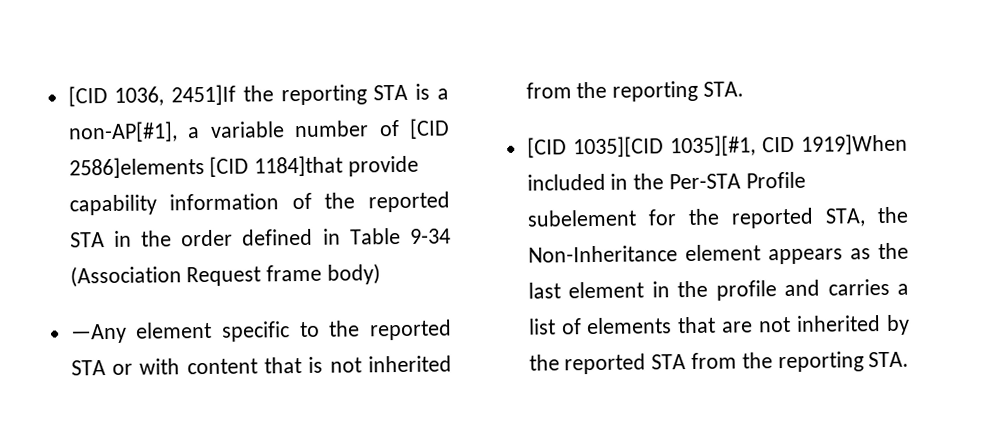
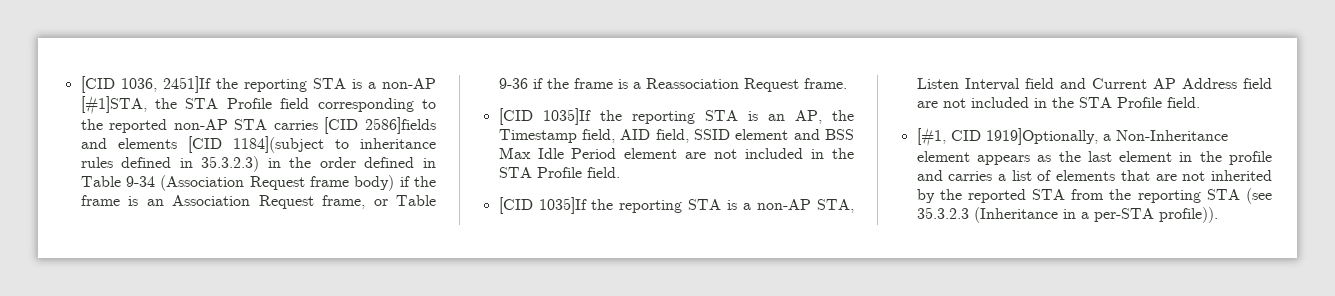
[67,118,450,143] [68,155,420,179] [68,191,450,216] [69,232,105,248] non-AP[#1], a variable number of [CID 2586]elements [CID 1184]that provide capability information of the reported STA -> [382,78,437,89] [80,95,436,115] [80,117,436,134] [80,136,436,153] [80,156,260,172] non-AP [#1]STA, the STA Profile field corresponding to the reported non-AP STA carries [CID 2586]fields and elements [CID 1184](subject to inheritance rules defined in 35.3.2.3)
[70,319,452,344] [70,355,453,376] [525,80,745,102] [526,133,908,158] [526,171,806,191] [526,206,909,229] // —Any element specific to the reported STA or with content that is not inherited from the reporting STA. // [CID 1035][CID 1035][#1, CID 1919]When included in the Per-STA Profile subelement for the reported STA, the -> [399,176,436,187] [80,195,436,209] [498,78,847,92] [498,108,854,125] [498,129,854,143] [498,147,854,159] [498,167,620,178] [498,197,854,214] [916,78,1272,91] [916,97,1200,108] [916,127,1111,147] if the frame is an Association Request frame, or Table 9-36 if the frame is a Reassociation Request frame. // [CID 1035]If the reporting STA is an AP, the Timestamp field, AID field, SSID element and BSS Max Idle Period element are not included in the STA Profile field. // [CID 1035]If the reporting STA is a non-AP STA, Listen Interval field and Current AP Address field are not included in the STA Profile field. // [#1, CID 1919]Optionally, a
[868,351,910,368] STA. -> [1206,188,1272,204] [916,207,1218,223] STA (see 35.3.2.3 (Inheritance in a per-STA profile)).

